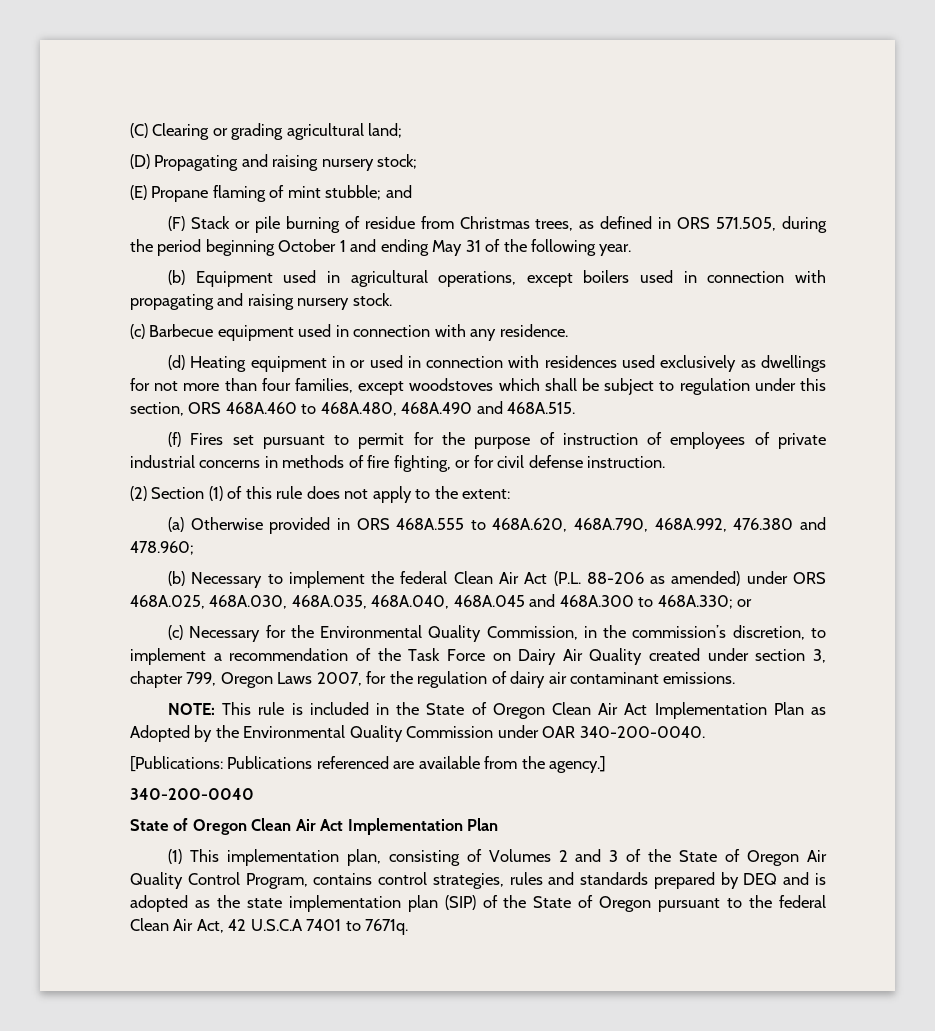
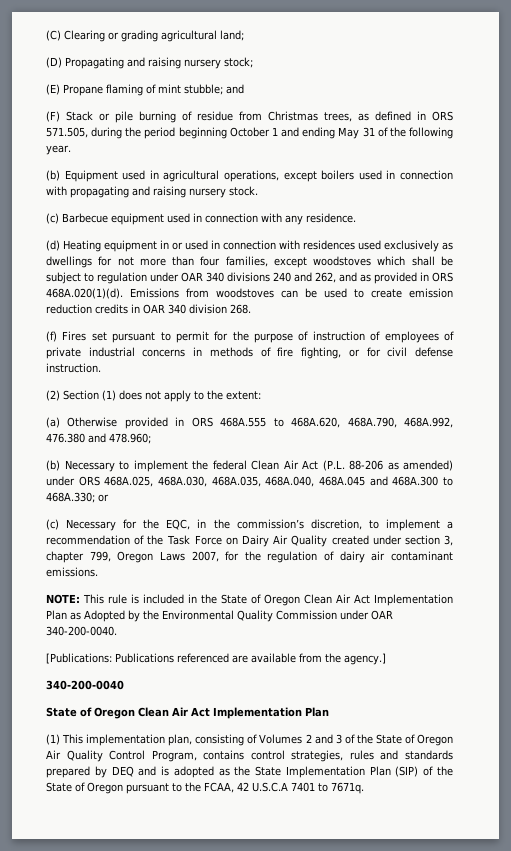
[800,378,827,391] [130,401,576,416] this section, ORS 468A.460 to 468A.480, 468A.490 and 468A.515. -> [181,272,453,284] [46,288,453,299] [46,304,251,314] OAR 340 divisions 240 and 262, and as provided in ORS 468A.020(1)(d). Emissions from woodstoves can be used to create emission reduction credits in OAR 340 division 268.
[227,486,303,499] of this rule -> (116, 395) none
[320,625,578,642] Environmental Quality Commission, -> [166,519,191,530] EQC,
[246,895,438,912] state implementation plan -> [255,766,391,778] State Implementation Plan
[779,895,827,908] [130,918,224,933] federal Clean Air Act, -> [204,782,234,793] FCAA,

